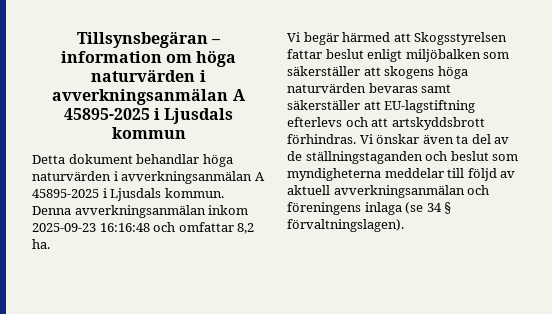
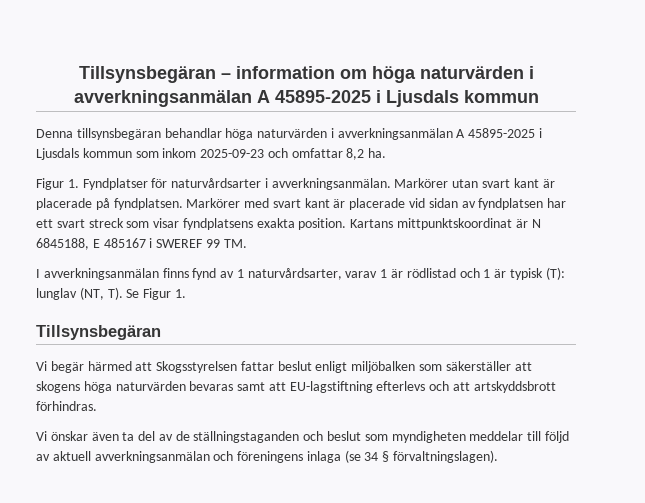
[32,154,133,164] Detta dokument -> [36,128,161,140] Denna tillsynsbegäran
[164,188,224,198] [32,205,206,218] kommun. Denna avverkningsanmälan -> [82,148,159,158] kommun som
[99,223,150,232] 16:16:48 -> (265, 153) none
(50, 244) none -> [36,178,555,190] [36,198,567,210] [36,218,541,230] [36,238,247,250] [36,267,565,280] [36,287,186,300] [36,325,161,340] // Figur 1. Fyndplatser för naturvårdsarter i avverkningsanmälan. Markörer utan svart kant är placerade på fyndplatsen. Markörer med svart kant är placerade vid sidan av fyndplatsen har ett svart streck som visar fyndplatsens exakta position. Kartans mittpunktskoordinat är N 6845188, E 485167 i SWEREF 99 TM. // I avverkningsanmälan finns fynd av 1 naturvårdsarter, varav 1 är rödlistad och 1 är typisk (T): lunglav (NT, T). Se Figur 1. // Tillsynsbegäran
[287,100,360,110] säkerställer -> (266, 386) none
(356, 139) none -> (97, 406) //
[287,168,381,181] myndigheterna -> [391,431,466,443] myndigheten

